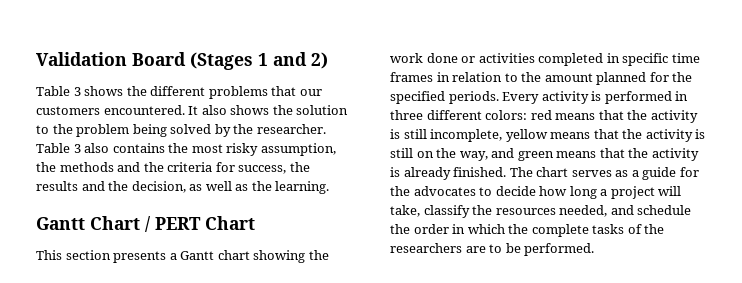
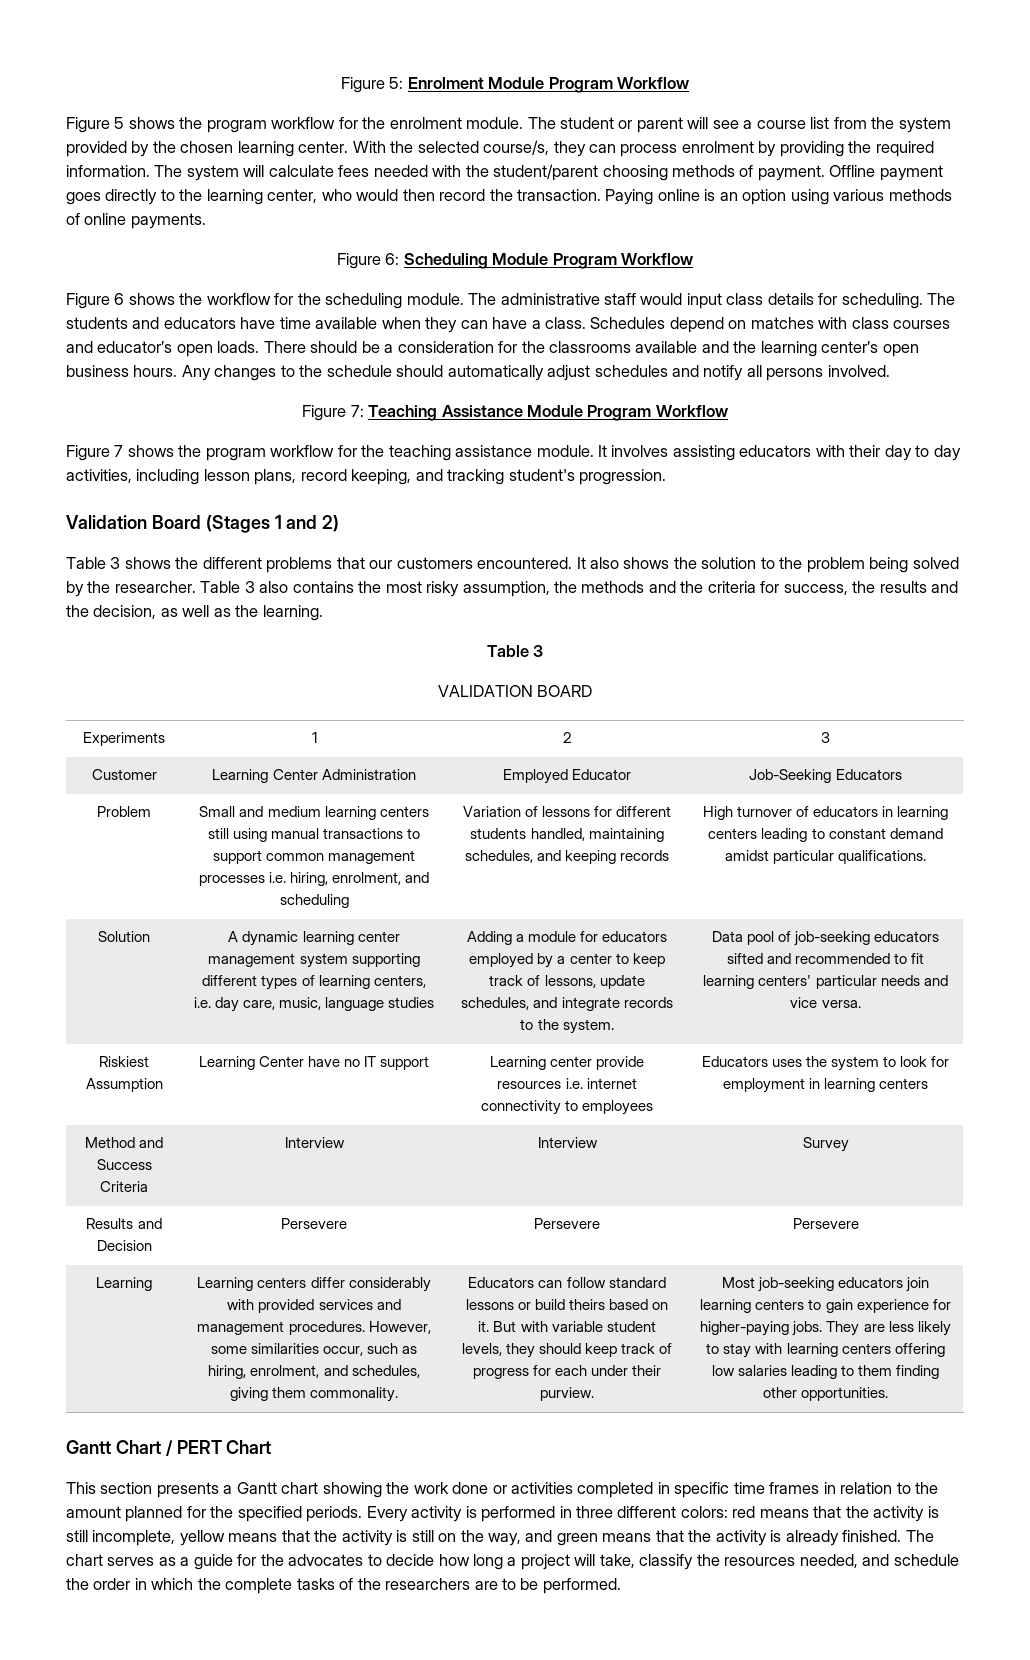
(36, 59) none -> [340,77,690,93] [66,117,951,133] [66,140,934,157] [66,164,943,181] [66,189,952,205] [66,213,206,229] [336,253,694,269] [66,293,956,309] [66,317,951,333] [66,341,919,357] [66,365,890,381] [302,405,728,421] [66,445,961,461] [66,469,667,485] Figure 5: Enrolment Module Program Workflow // Figure 5 shows the program workflow for the enrolment module. The student or parent will see a course list from the system provided by the chosen learning center. With the selected course/s, they can process enrolment by providing the required information. The system will calculate fees needed with the student/parent choosing methods of payment. Offline payment goes directly to the learning center, who would then record the transaction. Paying online is an option using various methods of online payments. // Figure 6: Scheduling Module Program Workflow // Figure 6 shows the workflow for the scheduling module. The administrative staff would input class details for scheduling. The students and educators have time available when they can have a class. Schedules depend on matches with class courses and educator’s open loads. There should be a consideration for the classrooms available and the learning center’s open business hours. Any changes to the schedule should automatically adjust schedules and notify all persons involved. // Figure 7: Teaching Assistance Module Program Workflow // Figure 7 shows the program workflow for the teaching assistance module. It involves assisting educators with their day to day activities, including lesson plans, record keeping, and tracking student's progression. //
(330, 187) none -> [486,645,544,657] [437,685,593,697] [83,732,165,746] [311,732,317,743] [563,732,571,743] [821,732,830,743] [91,769,157,780] [212,769,416,783] [502,769,632,784] [749,769,902,783] [97,806,151,817] [199,806,429,820] [207,828,421,842] [212,850,416,864] [198,872,430,886] [279,894,349,908] [462,806,672,817] [470,828,664,842] [464,850,670,864] [702,806,949,820] [708,828,943,842] [724,850,927,864] [98,931,150,942] [228,931,400,946] [208,953,420,968] [202,975,426,990] [193,997,435,1012] [466,931,668,945] [469,953,665,968] [489,975,645,989] [461,997,673,1011] [520,1019,614,1034] [711,931,940,946] [726,953,925,964] [703,975,948,989] [790,997,861,1008] [99,1056,149,1067] [85,1078,163,1092] [198,1056,430,1070] [489,1056,645,1070] [497,1078,637,1089] [480,1100,654,1115] [701,1056,950,1071] [722,1078,929,1093] [84,1137,164,1148] [96,1159,152,1170] [100,1181,148,1192] [284,1137,345,1148] [537,1137,598,1148] [802,1137,849,1152] [86,1218,162,1229] [96,1240,152,1251] [281,1218,347,1229] [534,1218,600,1229] [792,1218,859,1229] [96,1277,152,1291] [197,1277,431,1292] [227,1299,401,1313] [197,1321,431,1335] [210,1343,418,1356] [208,1365,420,1379] [229,1387,399,1402] [468,1277,666,1288] [465,1299,669,1310] [478,1321,656,1332] [461,1343,673,1358] [472,1365,662,1379] [540,1387,594,1401] [721,1277,930,1292] [700,1299,951,1313] [700,1321,951,1336] [706,1343,945,1358] [711,1365,940,1379] [762,1387,889,1401] // Table 3 // VALIDATION BOARD // Experiments | 1 | 2 | 3 // Customer | Learning Center Administration | Employed Educator | Job-Seeking Educators // Problem | Small and medium learning centers still using manual transactions to support common management processes i.e. hiring, enrolment, and scheduling | Variation of lessons for different students handled, maintaining schedules, and keeping records | High turnover of educators in learning centers leading to constant demand amidst particular qualifications. // Solution | A dynamic learning center management system supporting different types of learning centers, i.e. day care, music, language studies | Adding a module for educators employed by a center to keep track of lessons, update schedules, and integrate records to the system. | Data pool of job-seeking educators sifted and recommended to fit learning centers' particular needs and vice versa. // Riskiest Assumption | Learning Center have no IT support | Learning center provide resources i.e. internet connectivity to employees | Educators uses the system to look for employment in learning centers // Method and Success Criteria | Interview | Interview | Survey // Results and Decision | Persevere | Persevere | Persevere // Learning | Learning centers differ considerably with provided services and management procedures. However, some similarities occur, such as hiring, enrolment, and schedules, giving them commonality. | Educators can follow standard lessons or build theirs based on it. But with variable student levels, they should keep track of progress for each under their purview. | Most job-seeking educators join learning centers to gain experience for higher-paying jobs. They are less likely to stay with learning centers offering low salaries leading to them finding other opportunities.

